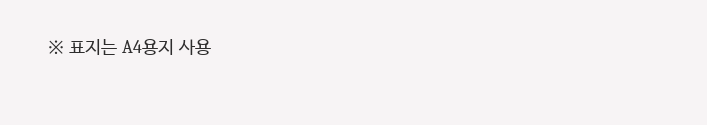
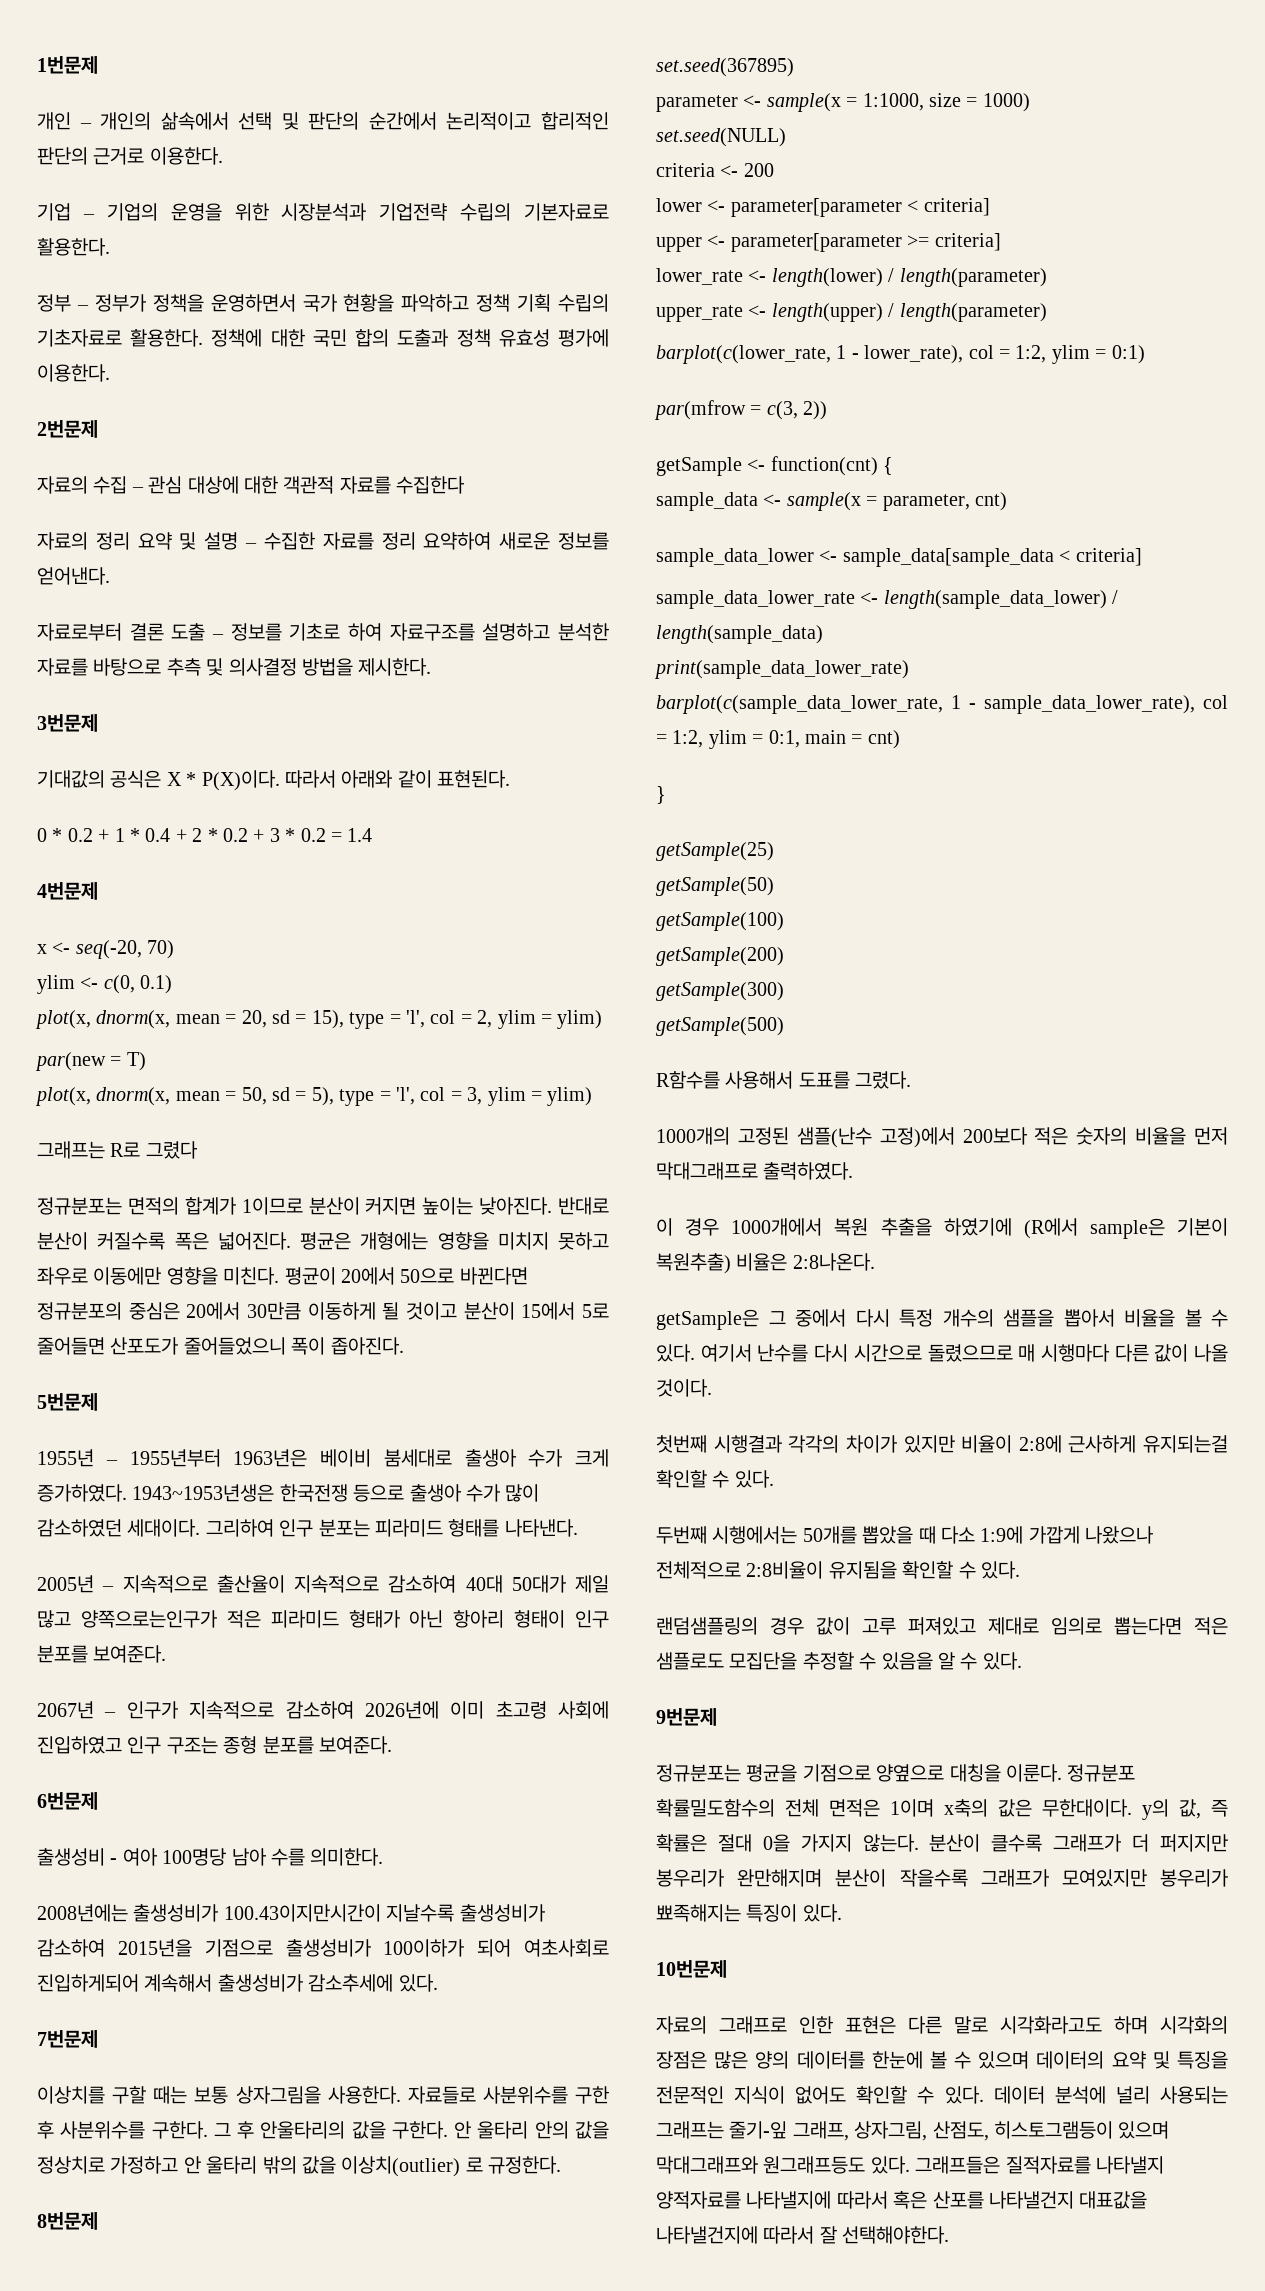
[48,39,211,55] ※ 표지는 A4용지 사용 -> [37,56,98,74] [37,112,609,130] [37,147,223,165] [37,203,609,221] [37,238,110,256] [37,294,609,312] [37,329,609,347] [37,364,110,382] [37,420,98,438] [37,476,466,494] [37,532,609,550] [37,567,110,585] [37,623,609,641] [37,658,432,676] [37,714,98,732] [37,770,511,791] [37,828,373,842] [37,882,98,900] [37,940,175,959] [37,975,173,994] [35,1010,603,1029] [35,1052,146,1071] [35,1087,593,1106] [37,1141,198,1159] [37,1197,609,1215] [37,1232,609,1250] [37,1267,528,1285] [37,1302,610,1320] [37,1337,404,1355] [37,1393,98,1411] [37,1449,609,1467] [37,1484,540,1502] [37,1519,578,1537] [37,1575,609,1593] [37,1610,609,1628] [37,1645,167,1663] [37,1701,609,1719] [37,1736,392,1754] [37,1792,98,1810] [37,1848,384,1866] [37,1904,545,1922] [37,1939,609,1957] [37,1974,438,1992] [37,2030,98,2048] [37,2086,609,2104] [37,2121,609,2139] [37,2156,562,2177] [37,2212,98,2230] [656,58,794,77] [656,93,1030,112] [656,128,786,147] [656,163,774,177] [656,198,990,217] [656,233,1001,252] [656,268,1047,287] [656,303,1047,322] [656,345,1145,364] [654,400,828,420] [656,456,894,476] [656,492,1007,511] [656,548,1142,567] [656,590,1119,609] [656,625,823,644] [654,660,909,679] [656,695,1228,714] [656,730,900,749] [656,786,666,804] [656,842,774,861] [656,877,774,896] [656,912,784,931] [656,947,784,966] [656,982,784,1001] [656,1017,784,1036] [656,1071,912,1089] [656,1127,1228,1148] [656,1162,854,1180] [656,1218,1228,1239] [656,1253,875,1274] [656,1309,1228,1330] [656,1344,1228,1362] [656,1379,712,1397] [656,1435,1228,1453] [656,1470,774,1488] [656,1526,1154,1544] [656,1561,1020,1579] [656,1617,1228,1635] [656,1652,1022,1670] [656,1708,717,1726] [656,1764,1136,1782] [656,1799,1228,1820] [656,1834,1228,1852] [656,1869,1228,1887] [656,1904,842,1922] [656,1960,727,1978] [656,2016,1228,2034] [656,2051,1228,2069] [656,2086,1228,2104] [656,2121,1170,2141] [656,2156,1164,2174] [656,2190,1148,2209] [656,2226,950,2244] 1번문제 // 개인 – 개인의 삶속에서 선택 및 판단의 순간에서 논리적이고 합리적인 판단의 근거로 이용한다. // 기업 – 기업의 운영을 위한 시장분석과 기업전략 수립의 기본자료로 활용한다. // 정부 – 정부가 정책을 운영하면서 국가 현황을 파악하고 정책 기획 수립의 기초자료로 활용한다. 정책에 대한 국민 합의 도출과 정책 유효성 평가에 이용한다. // 2번문제 // 자료의 수집 – 관심 대상에 대한 객관적 자료를 수집한다 // 자료의 정리 요약 및 설명 – 수집한 자료를 정리 요약하여 새로운 정보를 얻어낸다. // 자료로부터 결론 도출 – 정보를 기초로 하여 자료구조를 설명하고 분석한 자료를 바탕으로 추측 및 의사결정 방법을 제시한다. // 3번문제 // 기대값의 공식은 X * P(X)이다. 따라서 아래와 같이 표현된다. // 0 * 0.2 + 1 * 0.4 + 2 * 0.2 + 3 * 0.2 = 1.4 // 4번문제 // x <- seq(-20, 70) // ylim <- c(0, 0.1) // plot(x, dnorm(x, mean = 20, sd = 15), type = 'l', col = 2, ylim = ylim) // par(new = T) // plot(x, dnorm(x, mean = 50, sd = 5), type = 'l', col = 3, ylim = ylim) // 그래프는 R로 그렸다 // 정규분포는 면적의 합계가 1이므로 분산이 커지면 높이는 낮아진다. 반대로 분산이 커질수록 폭은 넓어진다. 평균은 개형에는 영향을 미치지 못하고 좌우로 이동에만 영향을 미친다. 평균이 20에서 50으로 바뀐다면 정규분포의 중심은 20에서 30만큼 이동하게 될 것이고 분산이 15에서 5로 줄어들면 산포도가 줄어들었으니 폭이 좁아진다. // 5번문제 // 1955년 – 1955년부터 1963년은 베이비 붐세대로 출생아 수가 크게 증가하였다. 1943~1953년생은 한국전쟁 등으로 출생아 수가 많이 감소하였던 세대이다. 그리하여 인구 분포는 피라미드 형태를 나타낸다. // 2005년 – 지속적으로 출산율이 지속적으로 감소하여 40대 50대가 제일 많고 양쪽으로는인구가 적은 피라미드 형태가 아닌 항아리 형태이 인구 분포를 보여준다. // 2067년 – 인구가 지속적으로 감소하여 2026년에 이미 초고령 사회에 진입하였고 인구 구조는 종형 분포를 보여준다. // 6번문제 // 출생성비 - 여아 100명당 남아 수를 의미한다. // 2008년에는 출생성비가 100.43이지만시간이 지날수록 출생성비가 감소하여 2015년을 기점으로 출생성비가 100이하가 되어 여초사회로 진입하게되어 계속해서 출생성비가 감소추세에 있다. // 7번문제 // 이상치를 구할 때는 보통 상자그림을 사용한다. 자료들로 사분위수를 구한 후 사분위수를 구한다. 그 후 안울타리의 값을 구한다. 안 울타리 안의 값을 정상치로 가정하고 안 울타리 밖의 값을 이상치(outlier) 로 규정한다. // 8번문제 // set.seed(367895) // parameter <- sample(x = 1:1000, size = 1000) // set.seed(NULL) // criteria <- 200 // lower <- parameter[parameter < criteria] // upper <- parameter[parameter >= criteria] // lower_rate <- length(lower) / length(parameter) // upper_rate <- length(upper) / length(parameter) // barplot(c(lower_rate, 1 - lower_rate), col = 1:2, ylim = 0:1) // par(mfrow = c(3, 2)) // getSample <- function(cnt) { // sample_data <- sample(x = parameter, cnt) // sample_data_lower <- sample_data[sample_data < criteria] // sample_data_lower_rate <- length(sample_data_lower) / length(sample_data) // print(sample_data_lower_rate) // barplot(c(sample_data_lower_rate, 1 - sample_data_lower_rate), col = 1:2, ylim = 0:1, main = cnt) // } // getSample(25) // getSample(50) // getSample(100) // getSample(200) // getSample(300) // getSample(500) // R함수를 사용해서 도표를 그렸다. // 1000개의 고정된 샘플(난수 고정)에서 200보다 적은 숫자의 비율을 먼저 막대그래프로 출력하였다. // 이 경우 1000개에서 복원 추출을 하였기에 (R에서 sample은 기본이 복원추출) 비율은 2:8나온다. // getSample은 그 중에서 다시 특정 개수의 샘플을 뽑아서 비율을 볼 수 있다. 여기서 난수를 다시 시간으로 돌렸으므로 매 시행마다 다른 값이 나올 것이다. // 첫번째 시행결과 각각의 차이가 있지만 비율이 2:8에 근사하게 유지되는걸 확인할 수 있다. // 두번째 시행에서는 50개를 뽑았을 때 다소 1:9에 가깝게 나왔으나 전체적으로 2:8비율이 유지됨을 확인할 수 있다. // 랜덤샘플링의 경우 값이 고루 퍼져있고 제대로 임의로 뽑는다면 적은 샘플로도 모집단을 추정할 수 있음을 알 수 있다. // 9번문제 // 정규분포는 평균을 기점으로 양옆으로 대칭을 이룬다. 정규분포 확률밀도함수의 전체 면적은 1이며 x축의 값은 무한대이다. y의 값, 즉 확률은 절대 0을 가지지 않는다. 분산이 클수록 그래프가 더 퍼지지만 봉우리가 완만해지며 분산이 작을수록 그래프가 모여있지만 봉우리가 뾰족해지는 특징이 있다. // 10번문제 // 자료의 그래프로 인한 표현은 다른 말로 시각화라고도 하며 시각화의 장점은 많은 양의 데이터를 한눈에 볼 수 있으며 데이터의 요약 및 특징을 전문적인 지식이 없어도 확인할 수 있다. 데이터 분석에 널리 사용되는 그래프는 줄기-잎 그래프, 상자그림, 산점도, 히스토그램등이 있으며 막대그래프와 원그래프등도 있다. 그래프들은 질적자료를 나타낼지 양적자료를 나타낼지에 따라서 혹은 산포를 나타낼건지 대표값을 나타낼건지에 따라서 잘 선택해야한다.

